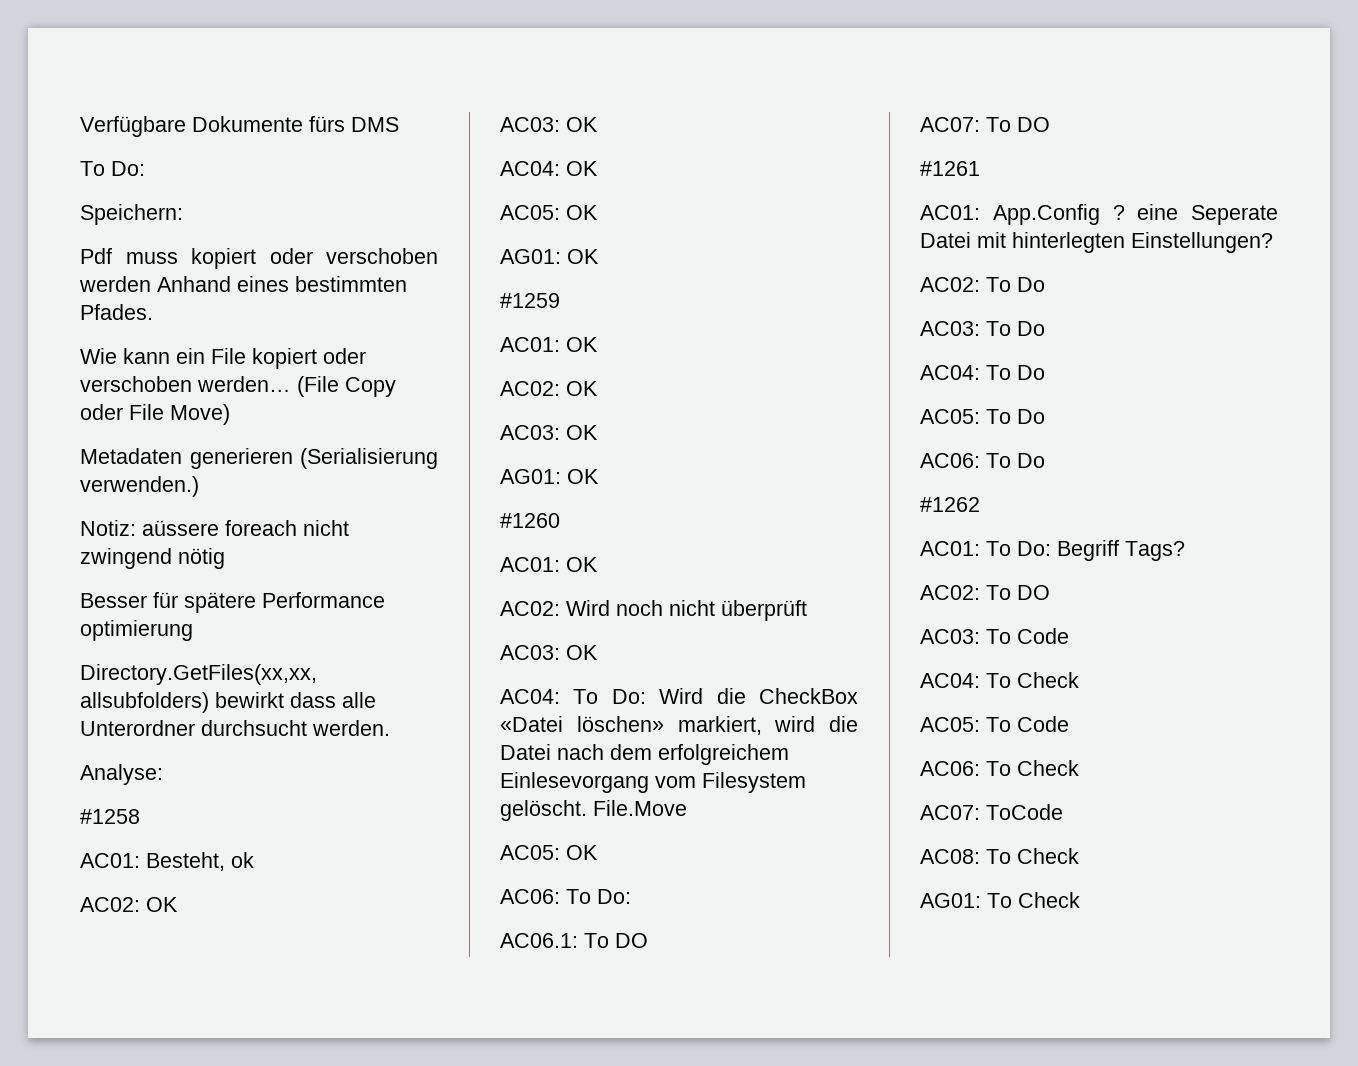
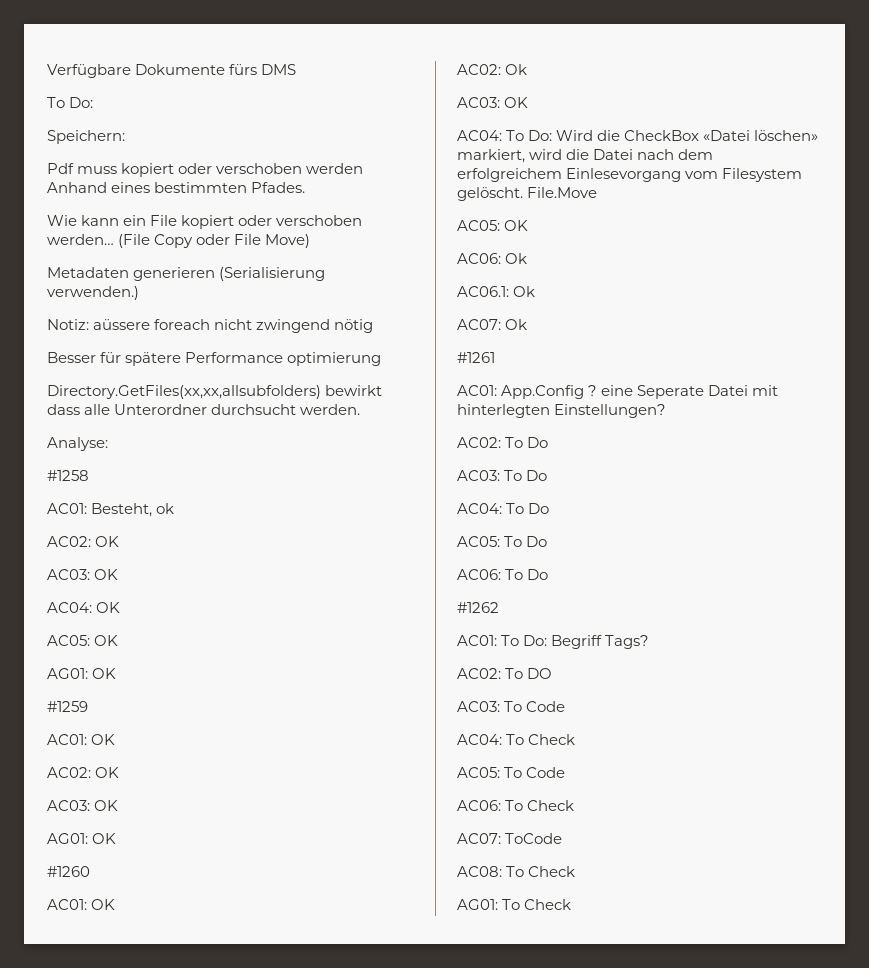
[566,600,807,621] Wird noch nicht überprüft -> [505,64,528,75] Ok
[566,889,631,904] To Do: -> [505,253,528,264] Ok
[584,933,648,948] [920,117,1050,132] To DO // AC07: To DO -> [513,286,536,297] [457,319,528,330] Ok // AC07: Ok

